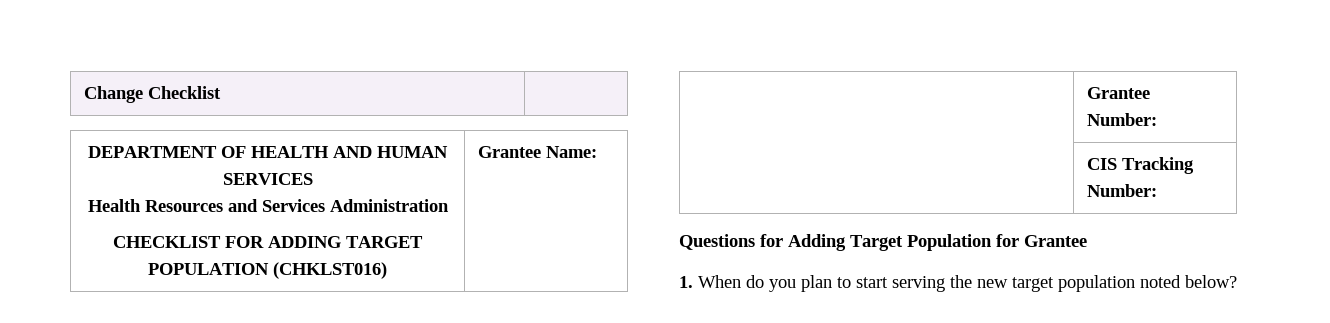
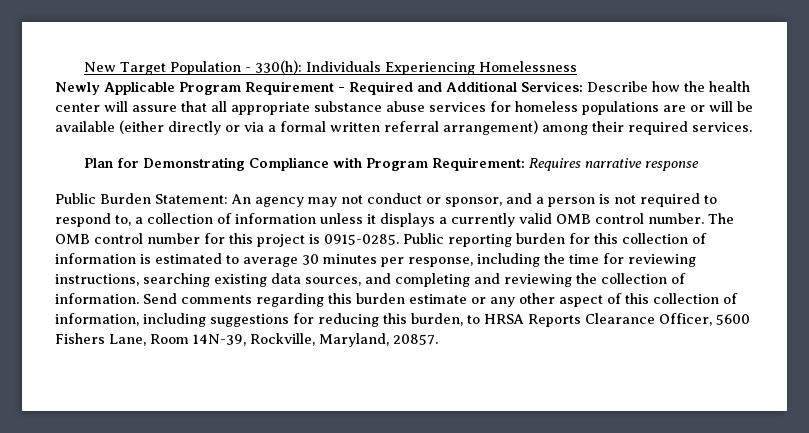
[84,86,222,103] [88,146,449,158] [222,173,313,185] [87,199,449,212] [113,236,424,248] [148,262,387,279] [478,146,598,158] [1087,87,1151,99] [1087,113,1158,126] [1087,157,1195,174] [1087,184,1158,197] [679,234,1087,251] [679,275,1237,292] Change Checklist | // DEPARTMENT OF HEALTH AND HUMAN SERVICES // Health Resources and Services Administration // CHECKLIST FOR ADDING TARGET POPULATION (CHKLST016) | Grantee Name: // | Grantee Number: // | CIS Tracking Number: // Questions for Adding Target Population for Grantee // 1. When do you plan to start serving the new target population noted below? -> [83,60,577,75] [55,81,750,95] [55,101,753,115] [55,120,752,135] [83,157,699,171] [55,193,717,207] [55,213,734,227] [55,233,707,247] [55,253,696,267] [55,273,686,287] [55,293,738,307] [55,313,750,327] [55,333,438,347] New Target Population - 330(h): Individuals Experiencing Homelessness // Newly Applicable Program Requirement - Required and Additional Services: Describe how the health center will assure that all appropriate substance abuse services for homeless populations are or will be available (either directly or via a formal written referral arrangement) among their required services. // Plan for Demonstrating Compliance with Program Requirement: Requires narrative response // Public Burden Statement: An agency may not conduct or sponsor, and a person is not required to respond to, a collection of information unless it displays a currently valid OMB control number. The OMB control number for this project is 0915-0285. Public reporting burden for this collection of information is estimated to average 30 minutes per response, including the time for reviewing instructions, searching existing data sources, and completing and reviewing the collection of information. Send comments regarding this burden estimate or any other aspect of this collection of information, including suggestions for reducing this burden, to HRSA Reports Clearance Officer, 5600 Fishers Lane, Room 14N-39, Rockville, Maryland, 20857.

